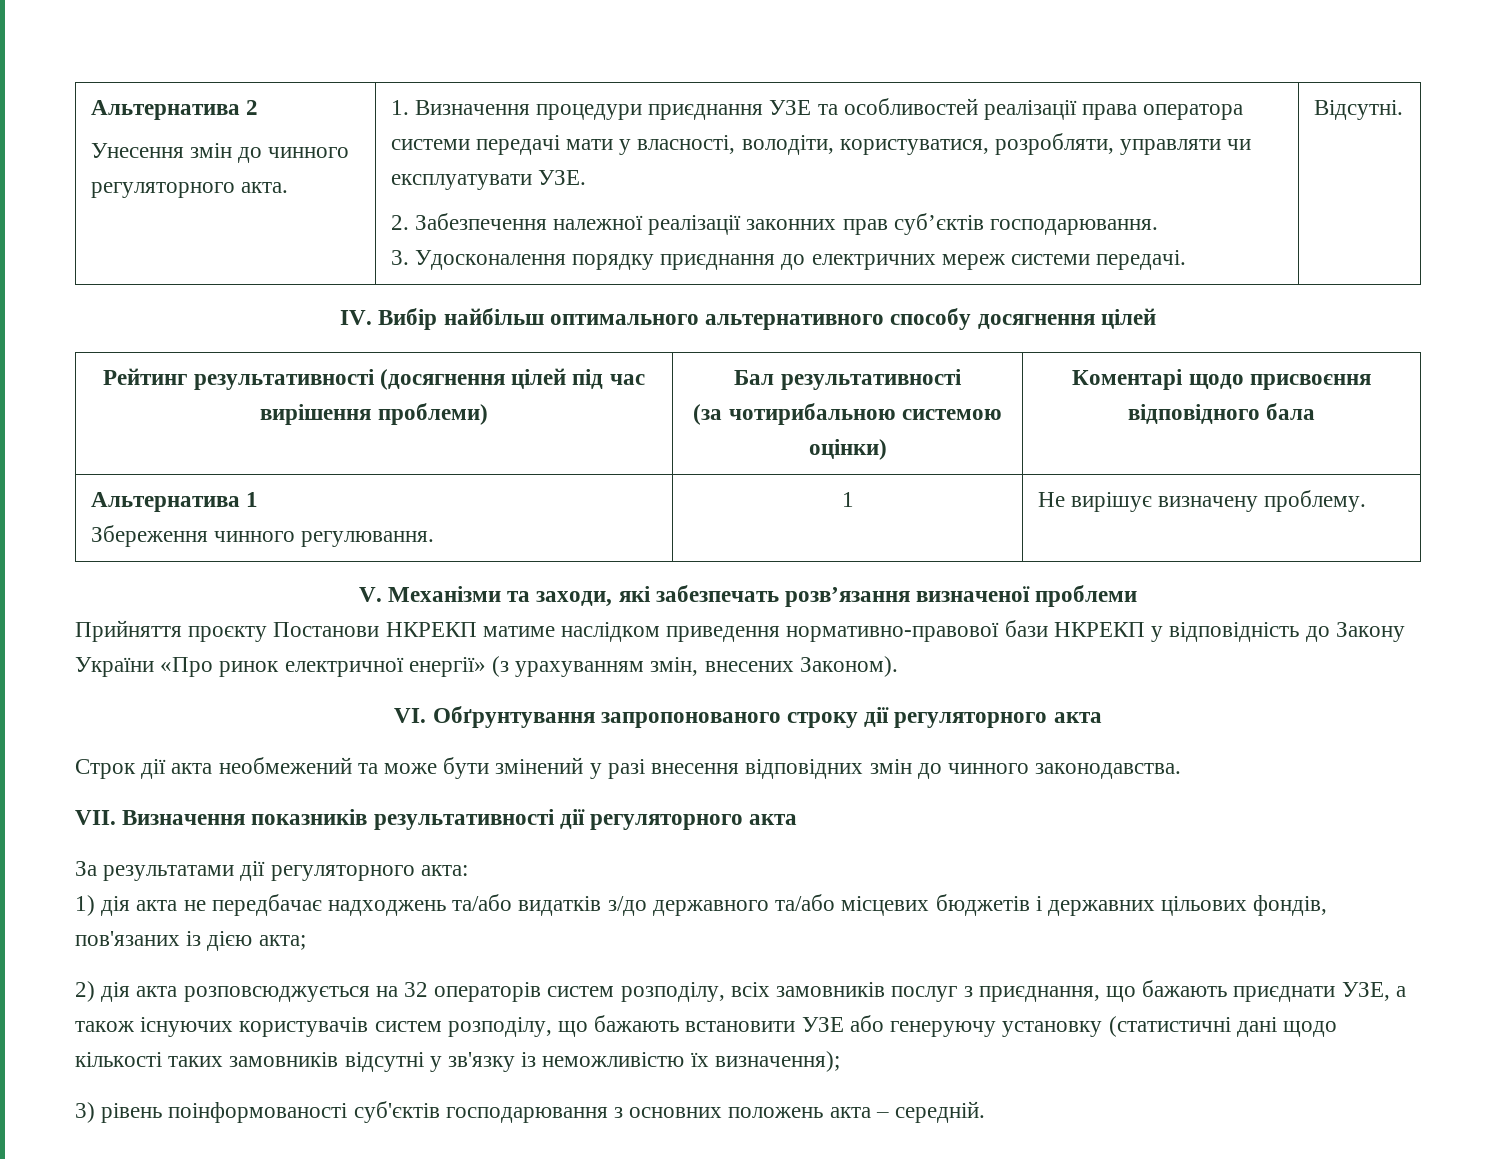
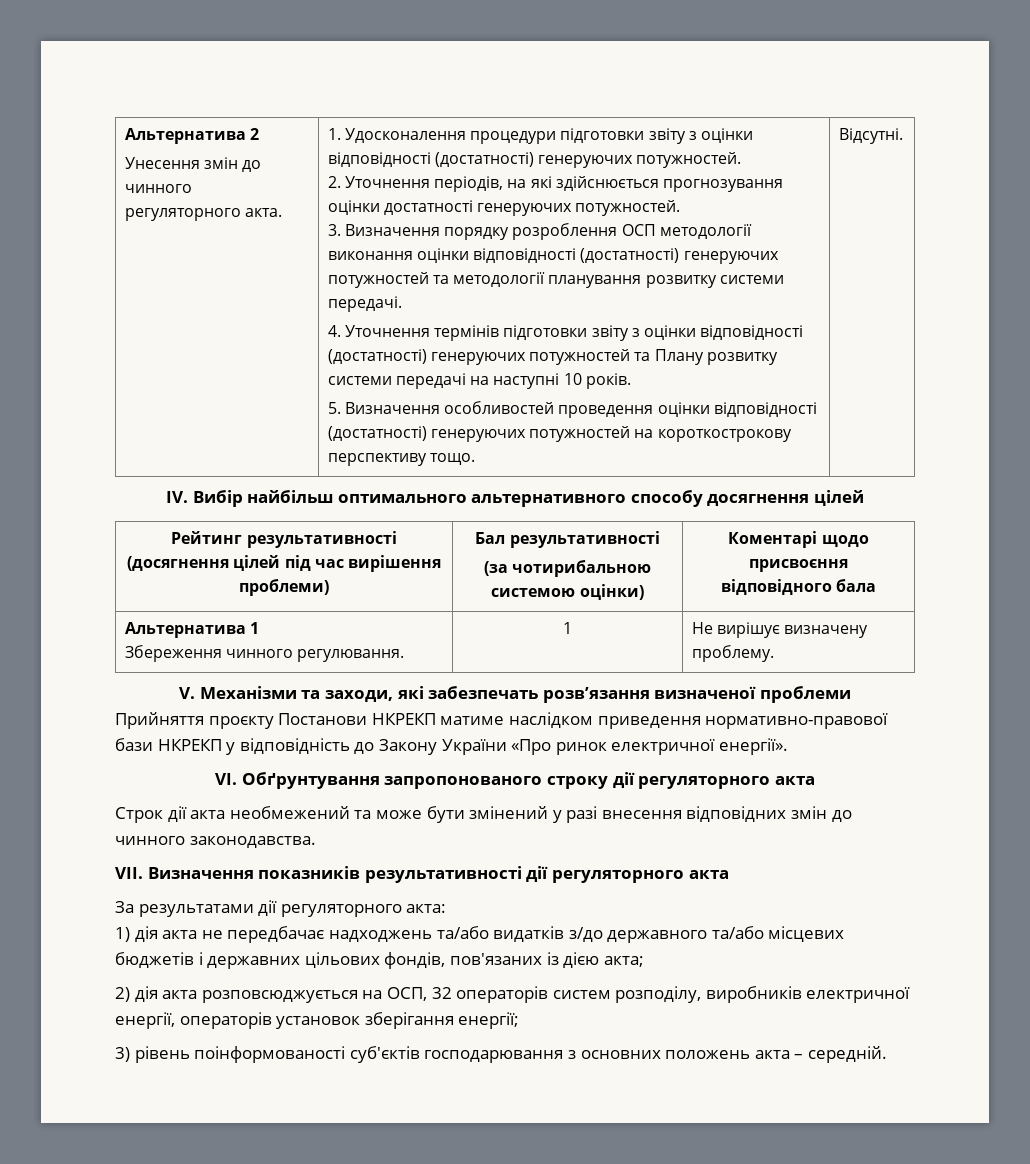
[414,98,1244,120] [390,133,1252,155] [390,170,586,190] [390,213,1159,235] [390,250,1187,270] Визначення процедури приєднання УЗЕ та особливостей реалізації права оператора системи передачі мати у власності, володіти, користуватися, розробляти, управляти чи експлуатувати УЗЕ. // 2. Забезпечення належної реалізації законних прав суб’єктів господарювання. // 3. Удосконалення порядку приєднання до електричних мереж системи передачі. -> [345,128,753,144] [327,152,742,168] [327,176,783,192] [327,200,681,216] [327,223,752,240] [327,248,779,264] [327,272,784,288] [327,296,402,312] [327,325,804,341] [327,349,778,365] [327,373,631,389] [327,401,817,418] [327,426,792,442] [327,453,476,466] Удосконалення процедури підготовки звіту з оцінки відповідності (достатності) генеруючих потужностей. // 2. Уточнення періодів, на які здійснюється прогнозування оцінки достатності генеруючих потужностей. // 3. Визначення порядку розроблення ОСП методології виконання оцінки відповідності (достатності) генеруючих потужностей та методології планування розвитку системи передачі. // 4. Уточнення термінів підготовки звіту з оцінки відповідності (достатності) генеруючих потужностей та Плану розвитку системи передачі на наступні 10 років. // 5. Визначення особливостей проведення оцінки відповідності (достатності) генеруючих потужностей на короткострокову перспективу тощо.
[408,656,898,677] енергії» (з урахуванням змін, внесених Законом). -> [718,738,788,755] енергії».
(398, 991) none -> [386,987,427,1001] ОСП,
[730,980,1406,1002] [75,1015,1337,1037] [75,1051,840,1072] всіх замовників послуг з приєднання, що бажають приєднати УЗЕ, а також існуючих користувачів систем розподілу, що бажають встановити УЗЕ або генеруючу установку (статистичні дані щодо кількості таких замовників відсутні у зв'язку із неможливістю їх визначення); -> [705,986,911,1003] [115,1012,520,1029] виробників електричної енергії, операторів установок зберігання енергії;

